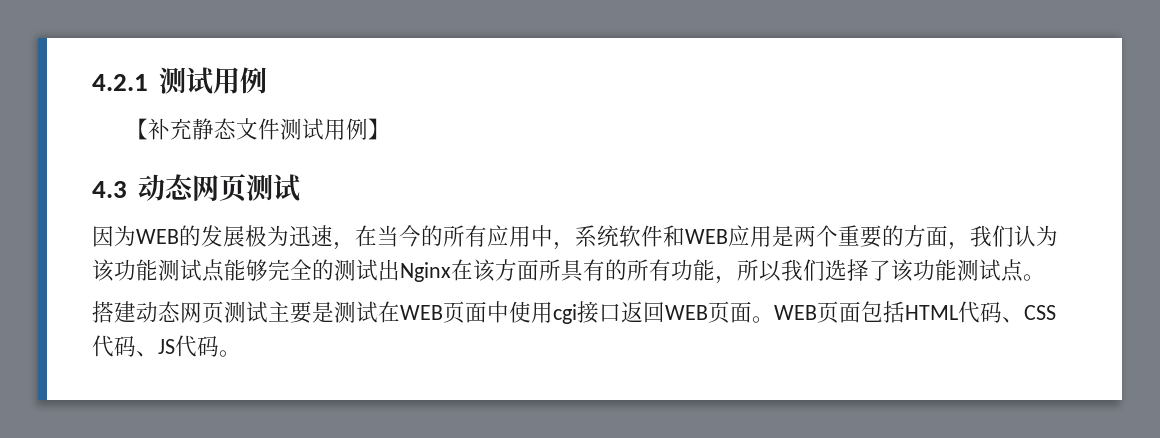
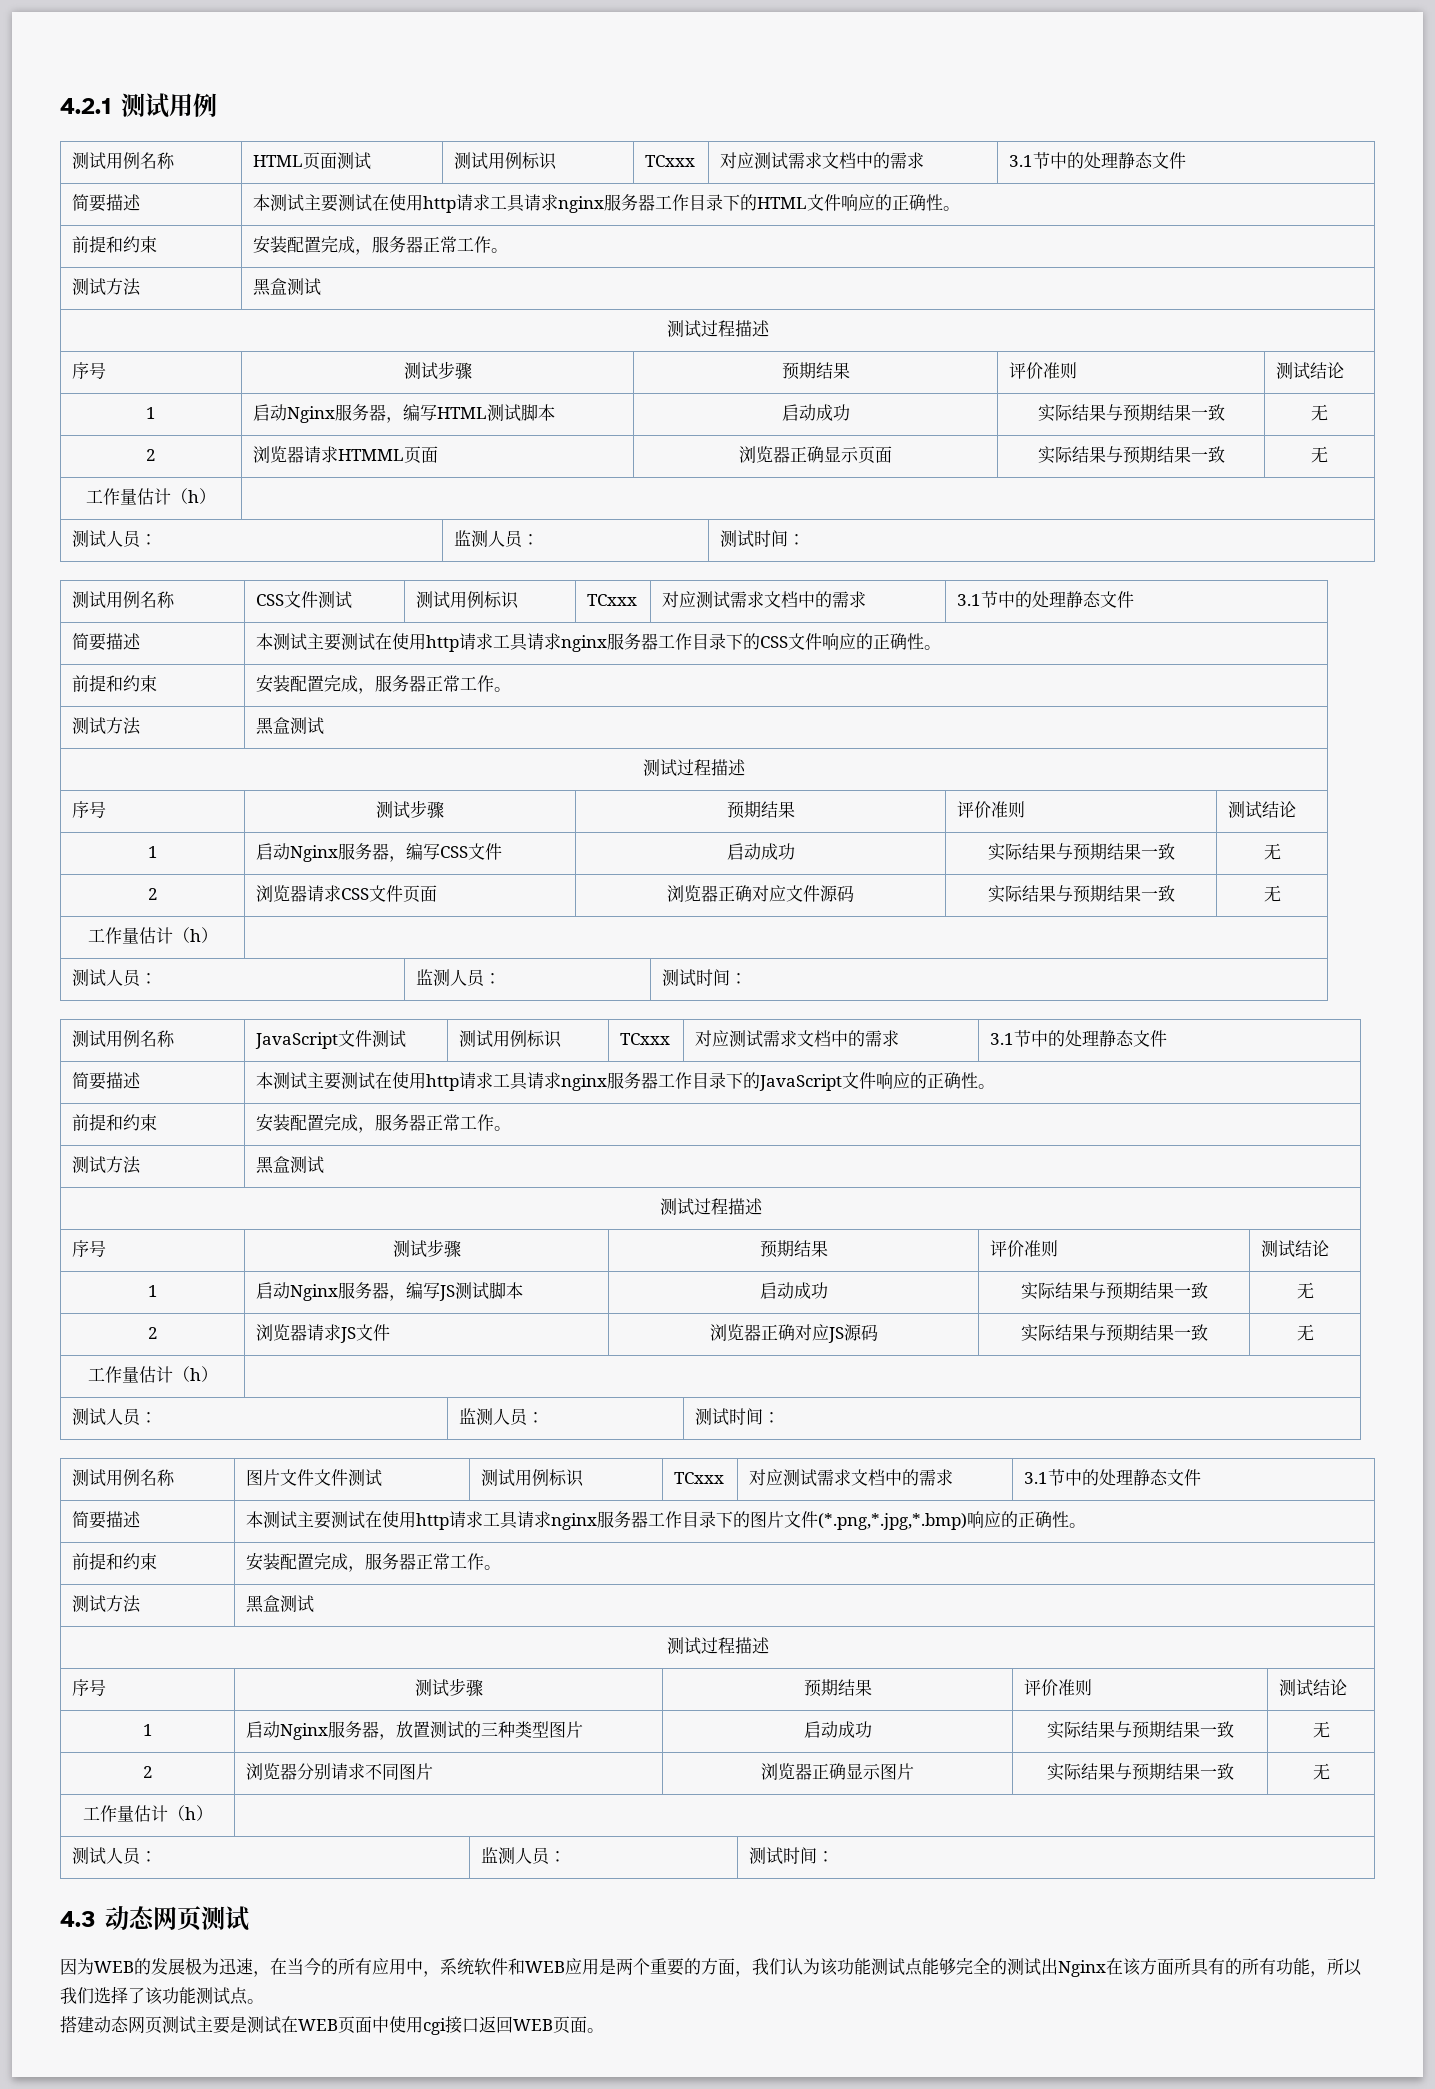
[125,118,390,140] // 【补充静态文件测试用例】 -> [72,152,176,170] [253,152,372,170] [454,152,558,170] [645,155,696,167] [720,152,925,170] [1009,152,1187,169] [72,194,142,212] [253,194,961,213] [72,236,158,253] [253,236,509,255] [72,278,142,296] [253,278,322,296] [666,320,770,338] [72,362,107,379] [403,361,472,380] [781,362,850,380] [1009,362,1078,379] [1276,362,1345,380] [146,407,156,419] [253,404,556,423] [781,404,850,421] [1037,404,1225,422] [1311,404,1328,421] [146,449,156,461] [253,446,439,464] [739,446,892,464] [1037,446,1225,464] [1311,446,1328,463] [86,488,216,505] [72,530,158,548] [454,530,540,548] [720,530,806,548] [72,591,176,609] [256,591,353,609] [416,591,520,609] [587,594,638,606] [662,591,867,609] [957,591,1135,608] [72,633,142,651] [256,633,942,652] [72,675,158,692] [256,675,512,694] [72,717,142,735] [256,717,325,735] [643,759,746,777] [72,801,107,818] [376,800,444,819] [726,801,795,819] [957,801,1026,818] [1228,801,1297,819] [147,846,158,858] [256,843,503,862] [726,843,795,860] [987,843,1175,861] [1263,843,1281,860] [147,888,158,900] [256,885,438,903] [667,885,854,902] [987,885,1175,903] [1263,885,1281,902] [87,927,218,944] [72,969,158,987] [416,969,502,987] [662,969,748,987] [72,1030,176,1048] [255,1030,407,1049] [459,1030,563,1048] [620,1033,671,1045] [695,1030,900,1048] [990,1030,1168,1047] [72,1072,142,1090] [256,1072,996,1091] [72,1114,158,1131] [256,1114,512,1133] [72,1156,142,1174] [256,1156,325,1174] [659,1198,763,1216] [72,1240,107,1257] [392,1239,461,1258] [759,1240,828,1258] [990,1240,1059,1257] [1261,1240,1330,1258] [147,1285,158,1297] [256,1282,524,1301] [759,1282,828,1299] [1020,1282,1208,1300] [1296,1282,1314,1299] [147,1327,158,1339] [256,1324,391,1343] [709,1324,878,1343] [1020,1324,1208,1342] [1296,1324,1314,1341] [87,1366,218,1383] [72,1408,158,1426] [459,1408,545,1426] [695,1408,781,1426] [72,1469,176,1487] [246,1469,383,1487] [481,1469,585,1487] [674,1472,725,1484] [749,1469,954,1487] [1024,1469,1202,1486] [72,1511,142,1529] [246,1511,1087,1530] [72,1553,158,1570] [246,1553,502,1572] [72,1595,142,1613] [246,1595,315,1613] [666,1637,770,1655] [72,1679,107,1696] [414,1678,483,1697] [803,1679,872,1697] [1024,1679,1093,1696] [1279,1679,1348,1697] [142,1724,153,1736] [246,1721,584,1740] [803,1721,872,1738] [1046,1721,1234,1739] [1312,1721,1330,1738] [142,1766,153,1778] [246,1763,434,1780] [761,1763,914,1780] [1046,1763,1234,1781] [1312,1763,1330,1780] [82,1805,213,1822] [72,1847,158,1865] [481,1847,567,1865] [749,1847,835,1865] // 测试用例名称 | HTML页面测试 | 测试用例标识 | TCxxx | 对应测试需求文档中的需求 | 3.1节中的处理静态文件 // 简要描述 | 本测试主要测试在使用http请求工具请求nginx服务器工作目录下的HTML文件响应的正确性。 // 前提和约束 | 安装配置完成，服务器正常工作。 // 测试方法 | 黑盒测试 // 测试过程描述 // 序号 | 测试步骤 | 预期结果 | 评价准则 | 测试结论 // 1 | 启动Nginx服务器，编写HTML测试脚本 | 启动成功 | 实际结果与预期结果一致 | 无 // 2 | 浏览器请求HTMML页面 | 浏览器正确显示页面 | 实际结果与预期结果一致 | 无 // 工作量估计（h） | // 测试人员： | 监测人员： | 测试时间： // 测试用例名称 | CSS文件测试 | 测试用例标识 | TCxxx | 对应测试需求文档中的需求 | 3.1节中的处理静态文件 // 简要描述 | 本测试主要测试在使用http请求工具请求nginx服务器工作目录下的CSS文件响应的正确性。 // 前提和约束 | 安装配置完成，服务器正常工作。 // 测试方法 | 黑盒测试 // 测试过程描述 // 序号 | 测试步骤 | 预期结果 | 评价准则 | 测试结论 // 1 | 启动Nginx服务器，编写CSS文件 | 启动成功 | 实际结果与预期结果一致 | 无 // 2 | 浏览器请求CSS文件页面 | 浏览器正确对应文件源码 | 实际结果与预期结果一致 | 无 // 工作量估计（h） | // 测试人员： | 监测人员： | 测试时间： // 测试用例名称 | JavaScript文件测试 | 测试用例标识 | TCxxx | 对应测试需求文档中的需求 | 3.1节中的处理静态文件 // 简要描述 | 本测试主要测试在使用http请求工具请求nginx服务器工作目录下的JavaScript文件响应的正确性。 // 前提和约束 | 安装配置完成，服务器正常工作。 // 测试方法 | 黑盒测试 // 测试过程描述 // 序号 | 测试步骤 | 预期结果 | 评价准则 | 测试结论 // 1 | 启动Nginx服务器，编写JS测试脚本 | 启动成功 | 实际结果与预期结果一致 | 无 // 2 | 浏览器请求JS文件 | 浏览器正确对应JS源码 | 实际结果与预期结果一致 | 无 // 工作量估计（h） | // 测试人员： | 监测人员： | 测试时间： // 测试用例名称 | 图片文件文件测试 | 测试用例标识 | TCxxx | 对应测试需求文档中的需求 | 3.1节中的处理静态文件 // 简要描述 | 本测试主要测试在使用http请求工具请求nginx服务器工作目录下的图片文件(*.png,*.jpg,*.bmp)响应的正确性。 // 前提和约束 | 安装配置完成，服务器正常工作。 // 测试方法 | 黑盒测试 // 测试过程描述 // 序号 | 测试步骤 | 预期结果 | 评价准则 | 测试结论 // 1 | 启动Nginx服务器，放置测试的三种类型图片 | 启动成功 | 实际结果与预期结果一致 | 无 // 2 | 浏览器分别请求不同图片 | 浏览器正确显示图片 | 实际结果与预期结果一致 | 无 // 工作量估计（h） | // 测试人员： | 监测人员： | 测试时间：
[774,301,1056,323] [92,335,241,357] WEB页面包括HTML代码、CSS代码、JS代码。 -> (604, 2030) none

